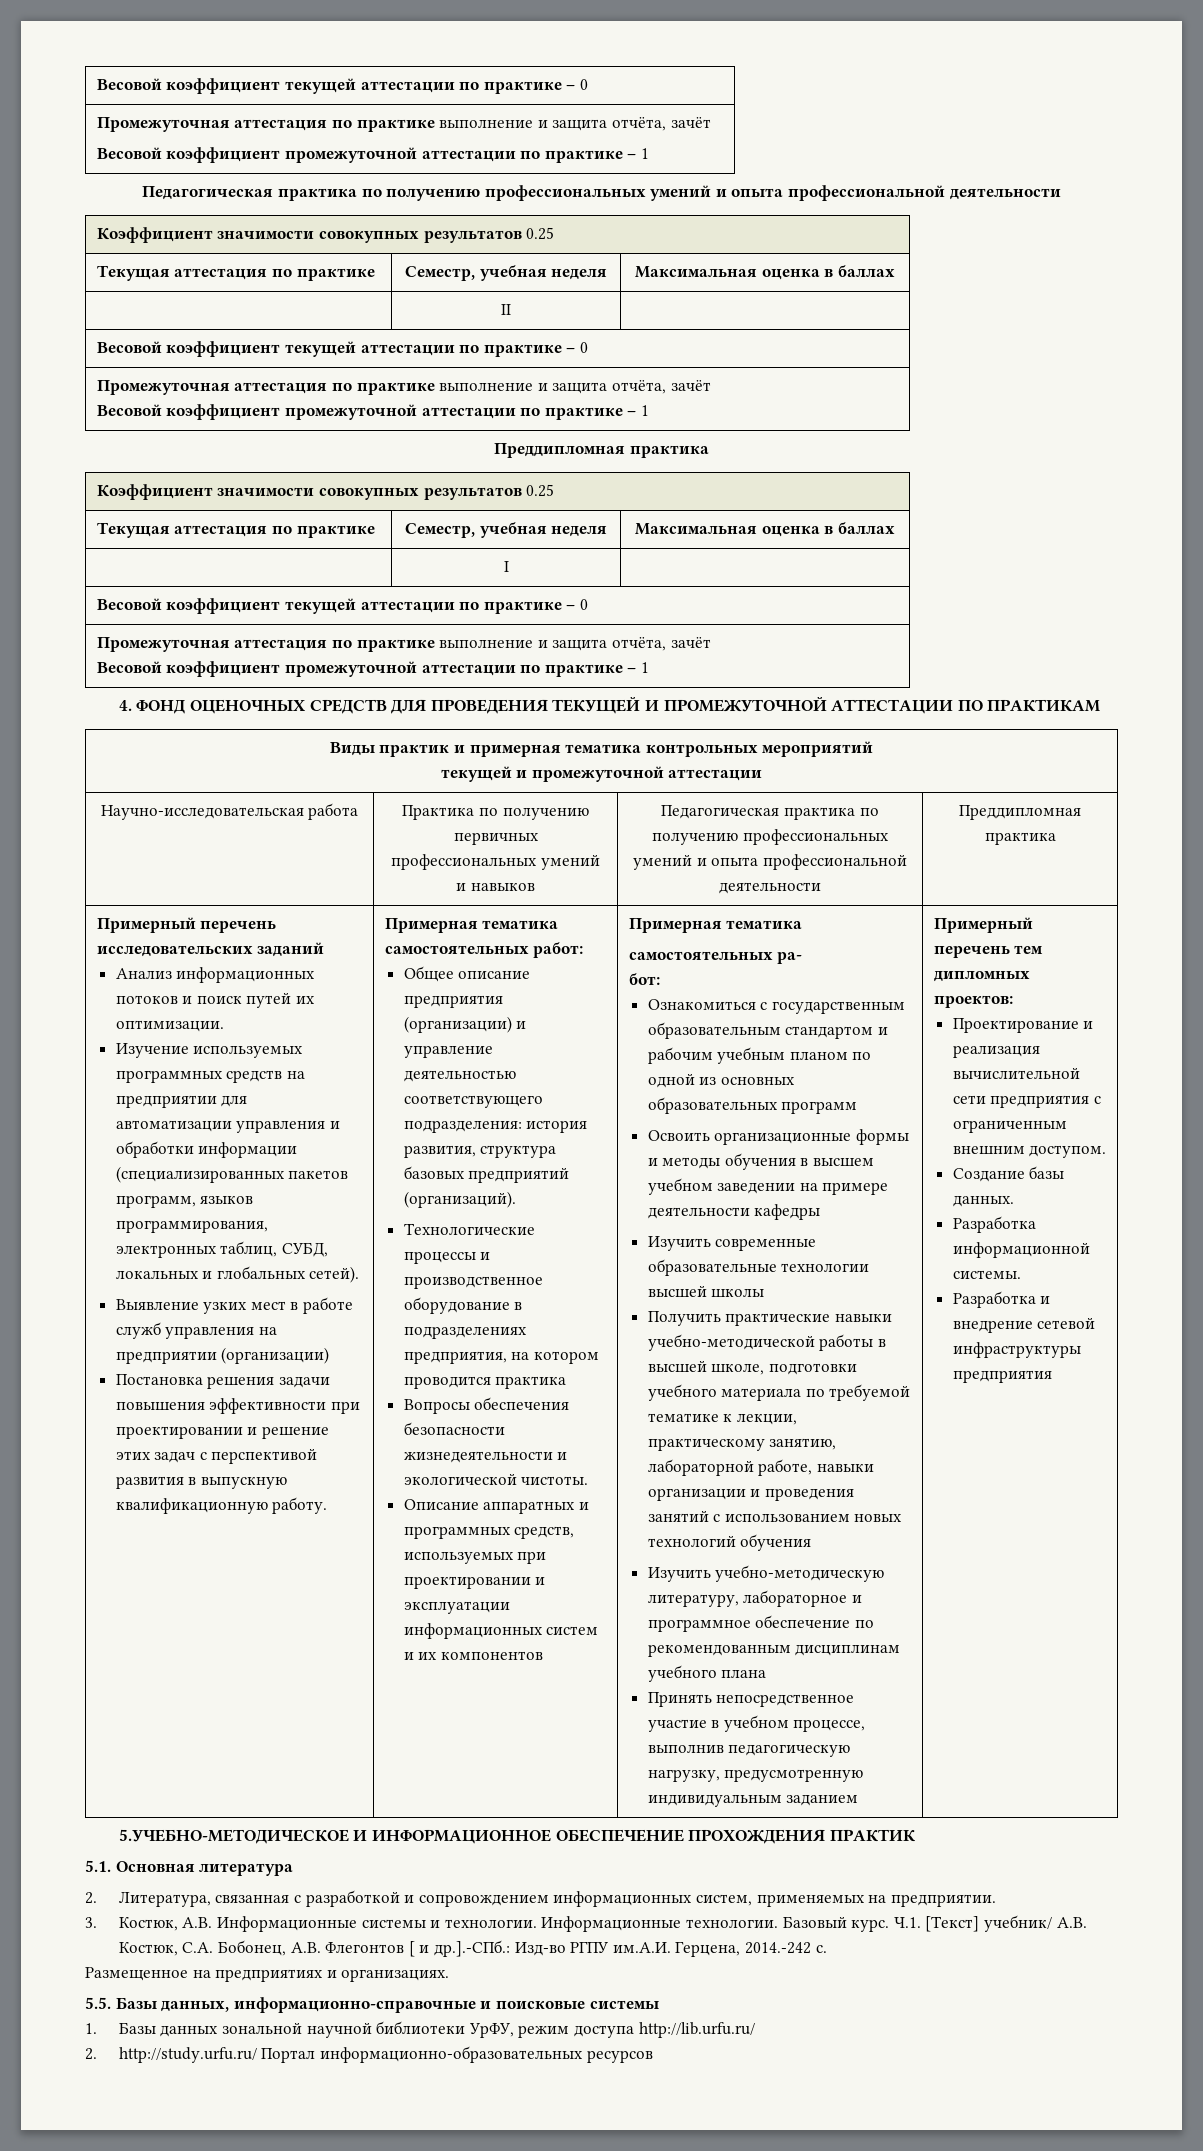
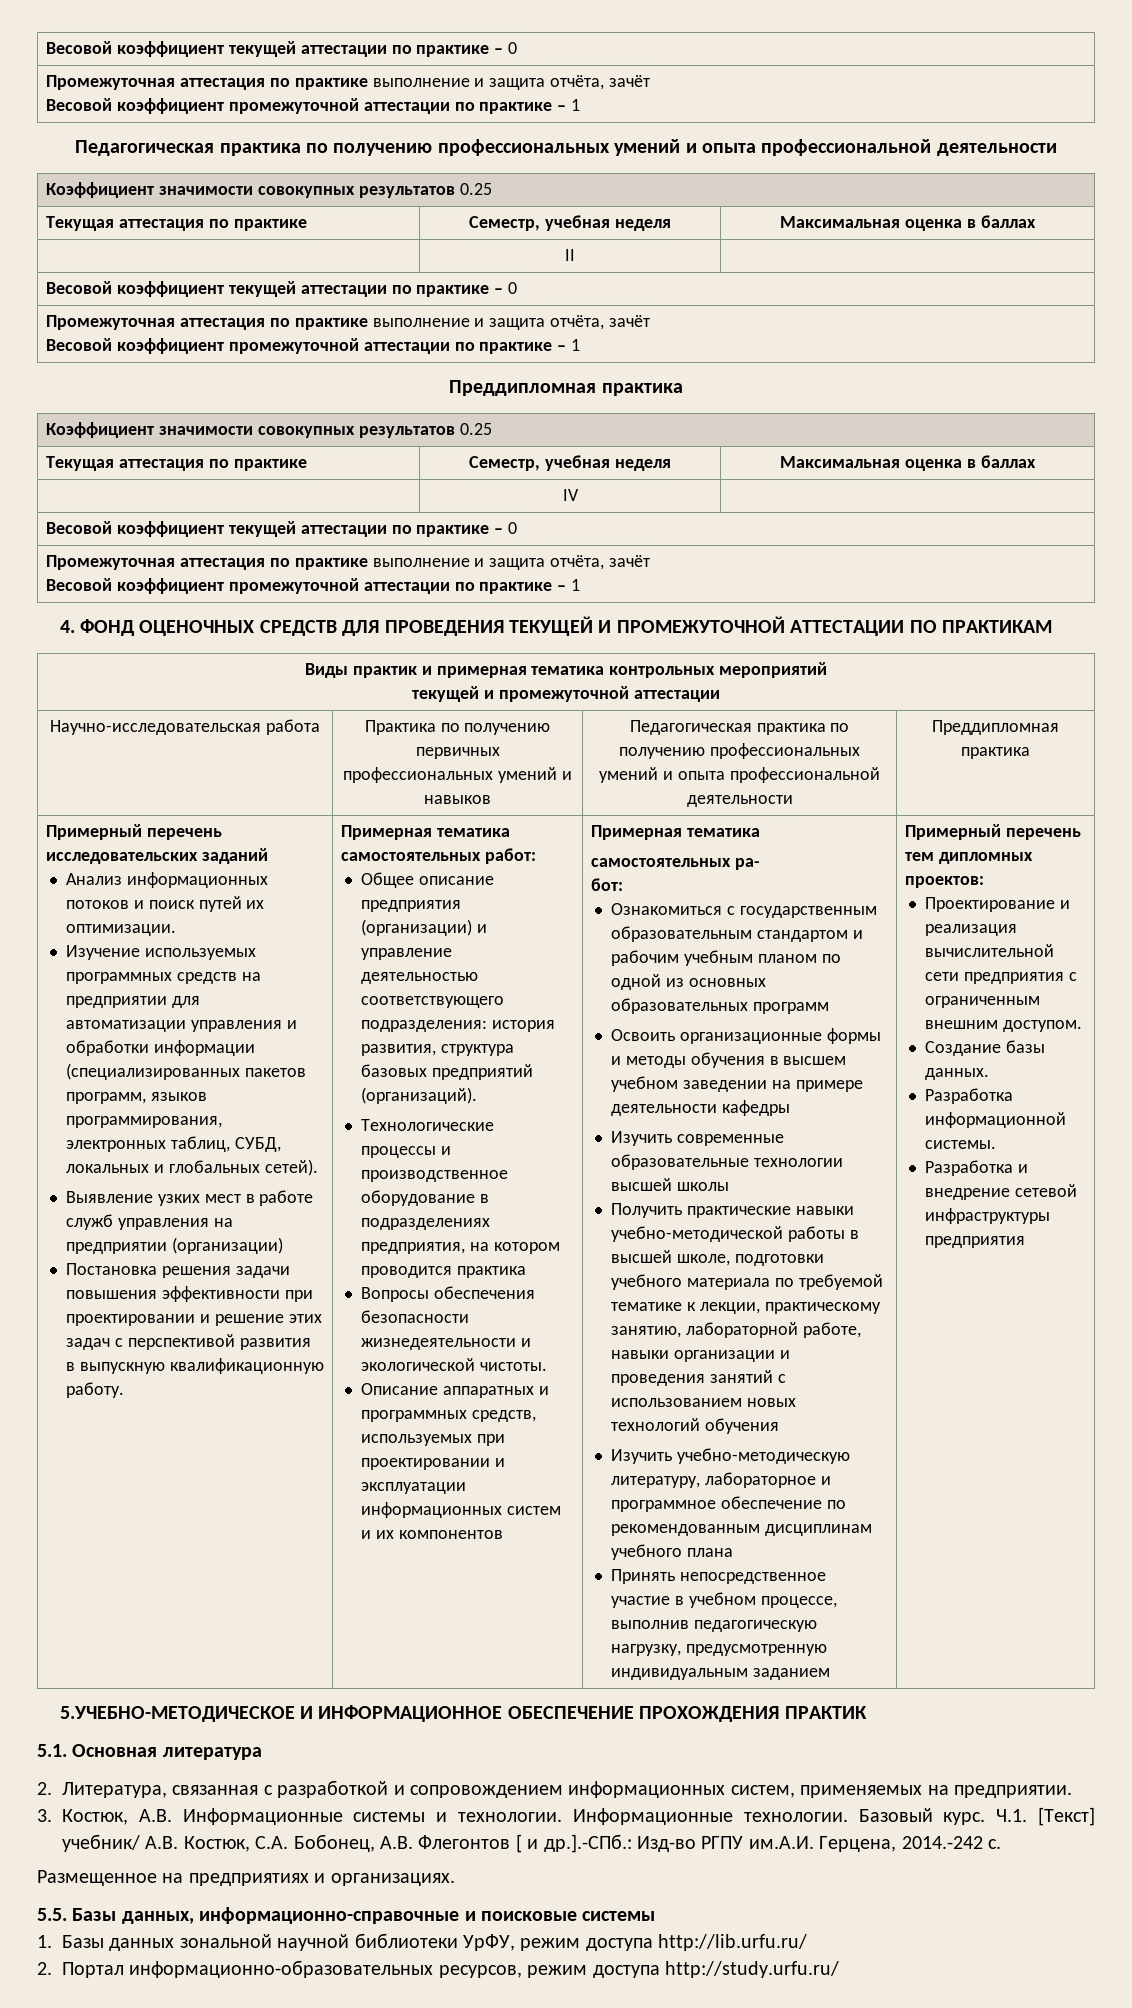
[503,561,509,572] I -> [562,489,579,501] IV
[118,2047,257,2063] http://study.urfu.ru/ -> (52, 1968) none
[586,2050,653,2063] ресурсов -> [438,1961,839,1978] ресурсов, режим доступа http://study.urfu.ru/

